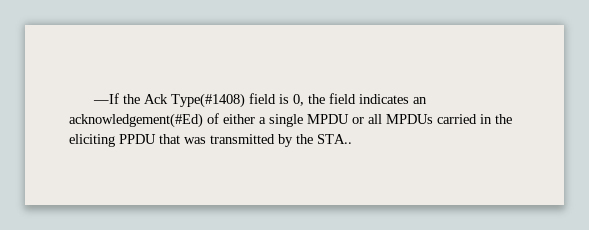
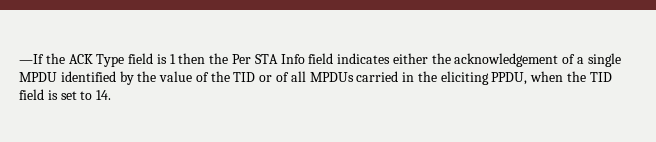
[144,93,428,108] [69,113,364,128] Ack Type(#1408) field is 0, the field indicates an acknowledgement(#Ed) of either a single MPDU or -> [68,53,621,67] [19,71,290,85] ACK Type field is 1 then the Per STA Info field indicates either the acknowledgement of a single MPDU identified by the value of the TID or of
[119,134,352,147] PPDU that was transmitted by the STA.. -> [491,71,612,85] [19,89,112,100] PPDU, when the TID field is set to 14.

